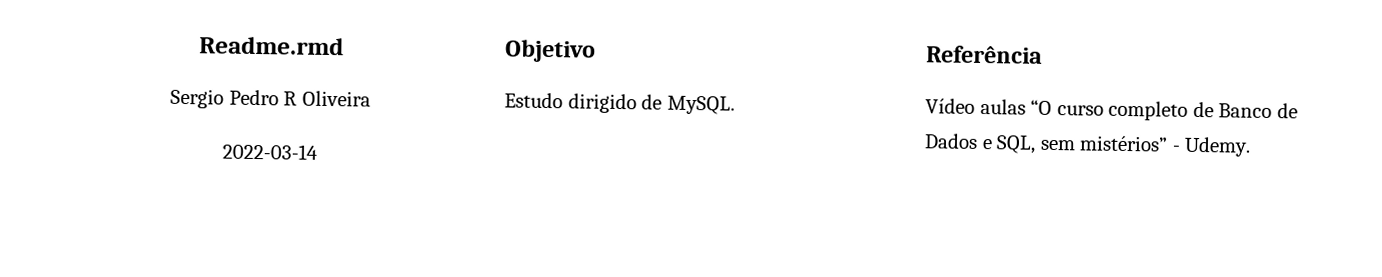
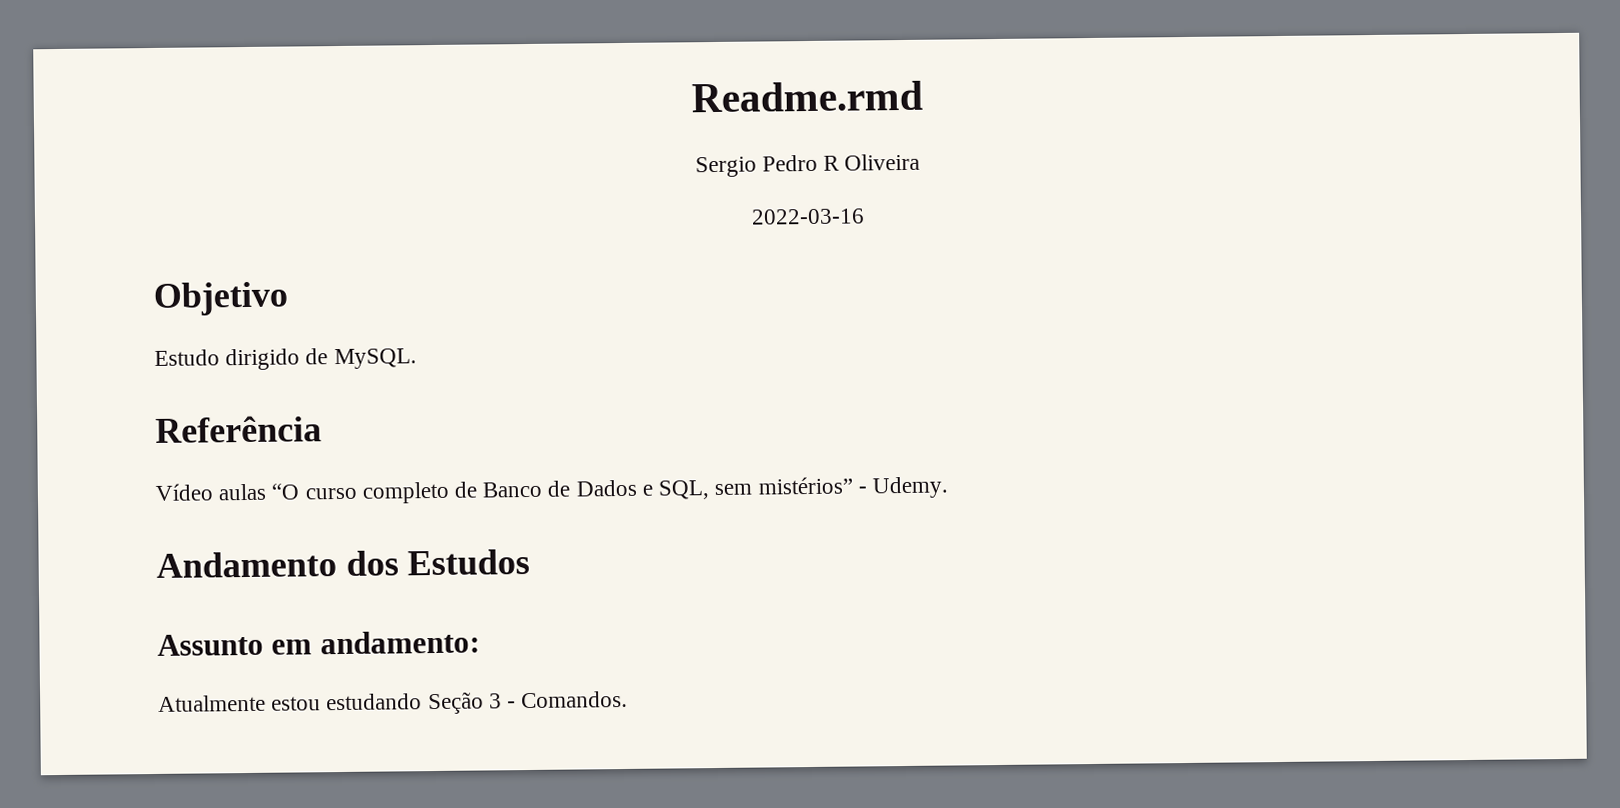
[222,143,318,160] 2022-03-14 -> [751,208,865,225] 2022-03-16
(1252, 146) none -> [156,548,531,578] [157,630,480,656] [158,690,629,715] // Andamento dos Estudos // Assunto em andamento: // Atualmente estou estudando Seção 3 - Comandos.

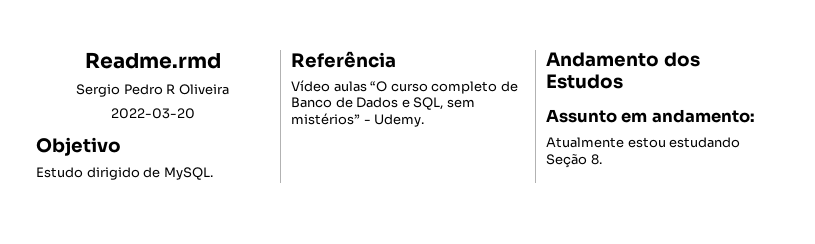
[751,208,865,225] 2022-03-16 -> [110,108,195,119] 2022-03-20
[488,690,629,709] 3 - Comandos. -> [590,154,602,165] 8.

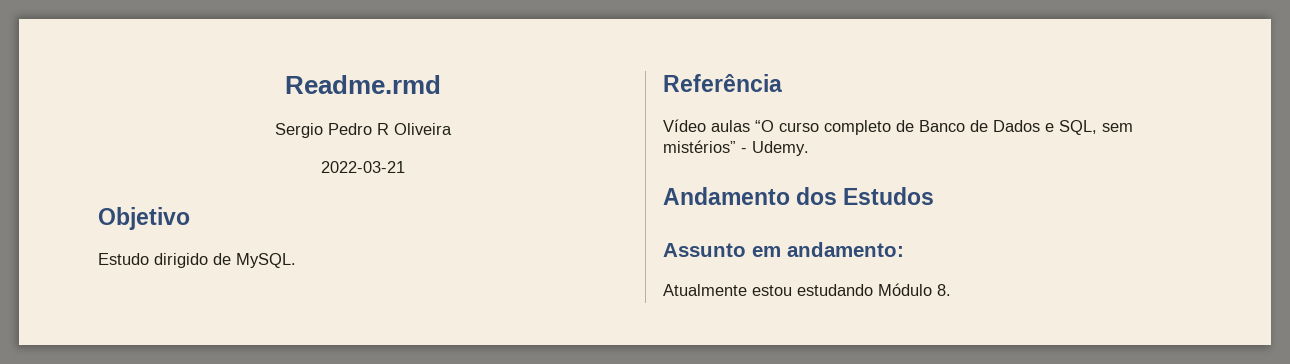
[110,108,195,119] 2022-03-20 -> [320,161,405,173] 2022-03-21
[546,154,587,168] Seção -> [878,283,932,296] Módulo

